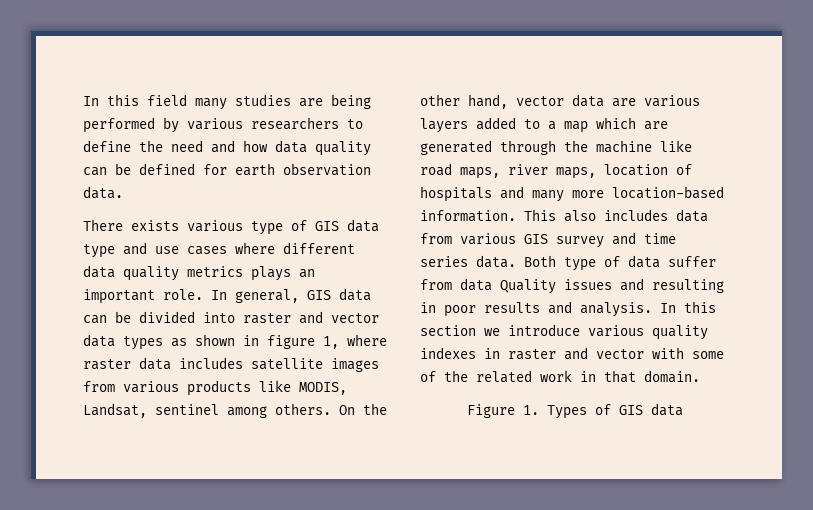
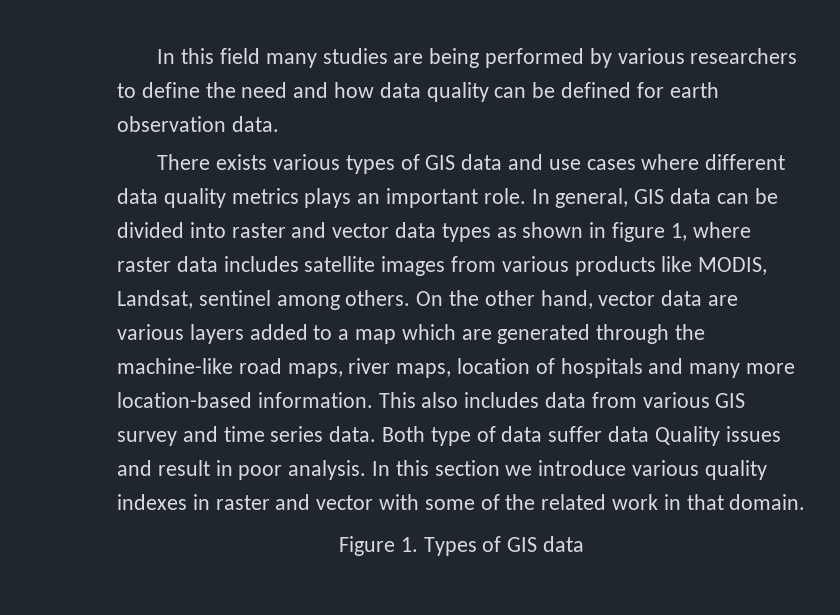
[251,219,379,235] [83,244,115,258] type of GIS data type -> [345,154,503,174] types of GIS data
[596,140,692,153] machine like -> [117,358,233,374] machine-like
[420,279,452,290] from -> (603, 434) none
[652,279,724,293] resulting -> [157,460,210,476] result
[484,301,572,314] results and -> (283, 472) none

